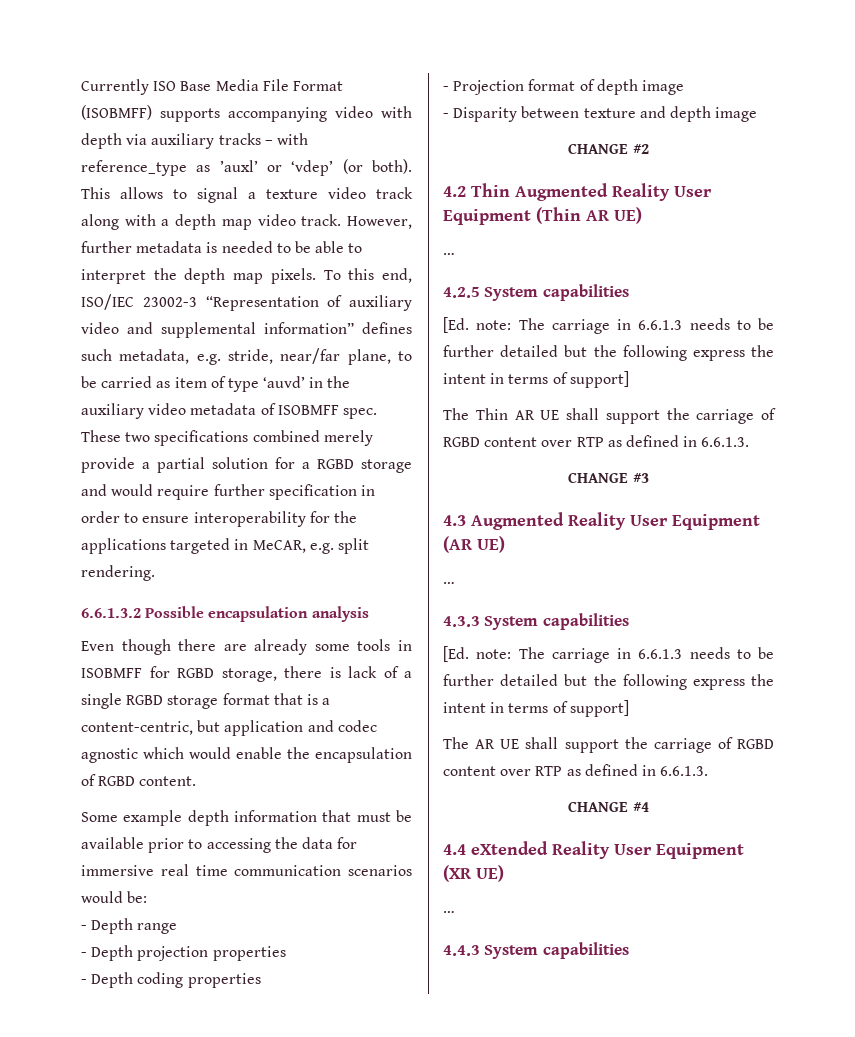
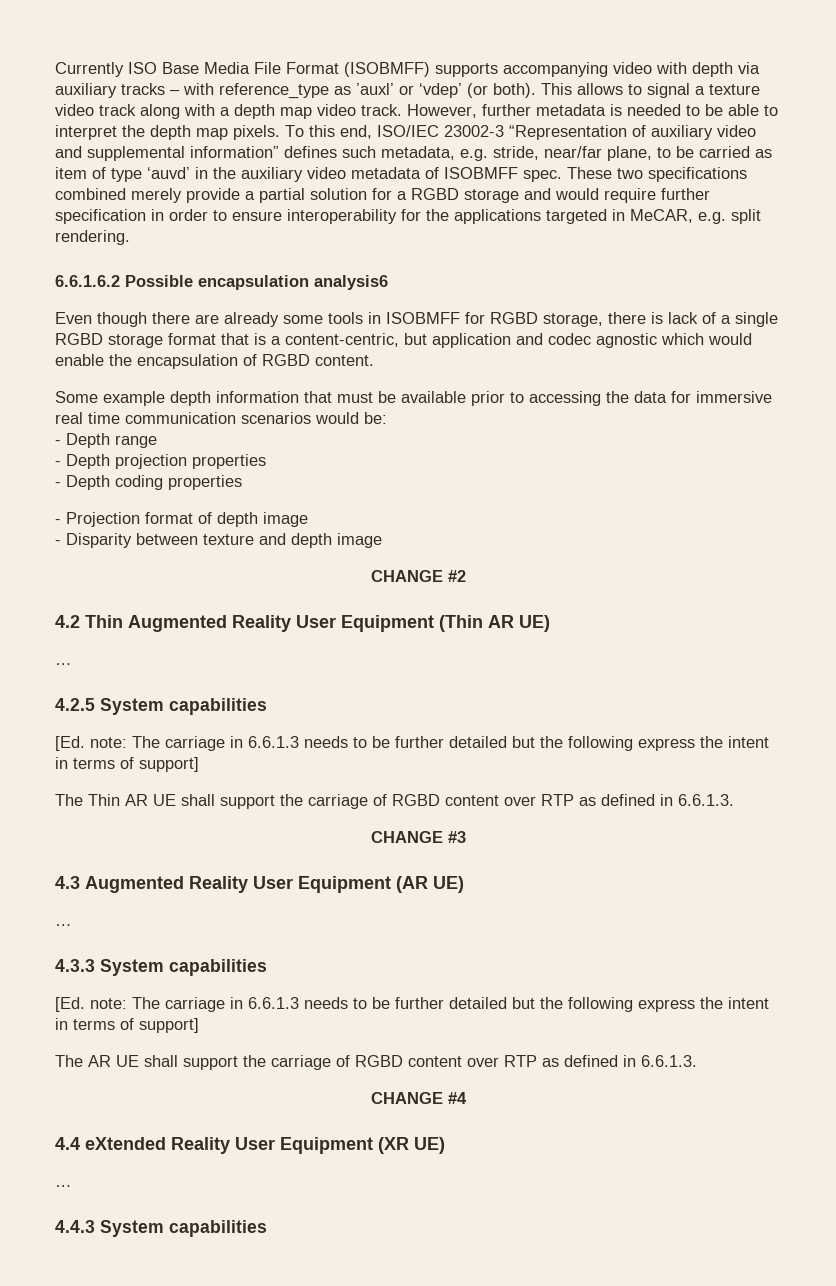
[81,608,141,618] 6.6.1.3.2 -> [55,275,120,287] 6.6.1.6.2
[311,606,369,622] analysis -> [314,275,388,290] analysis6

